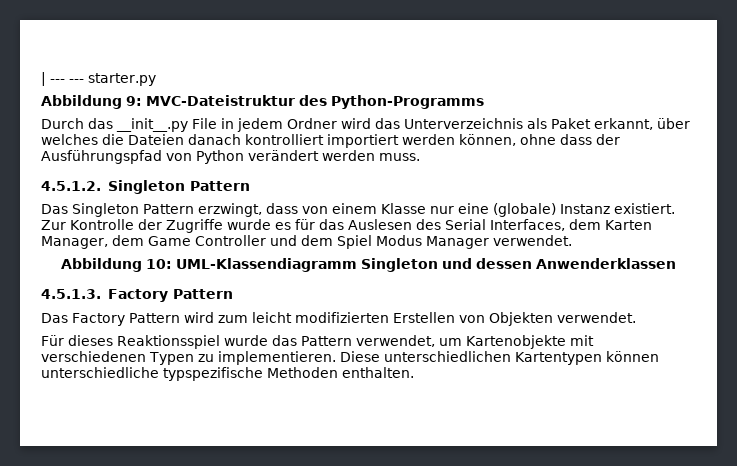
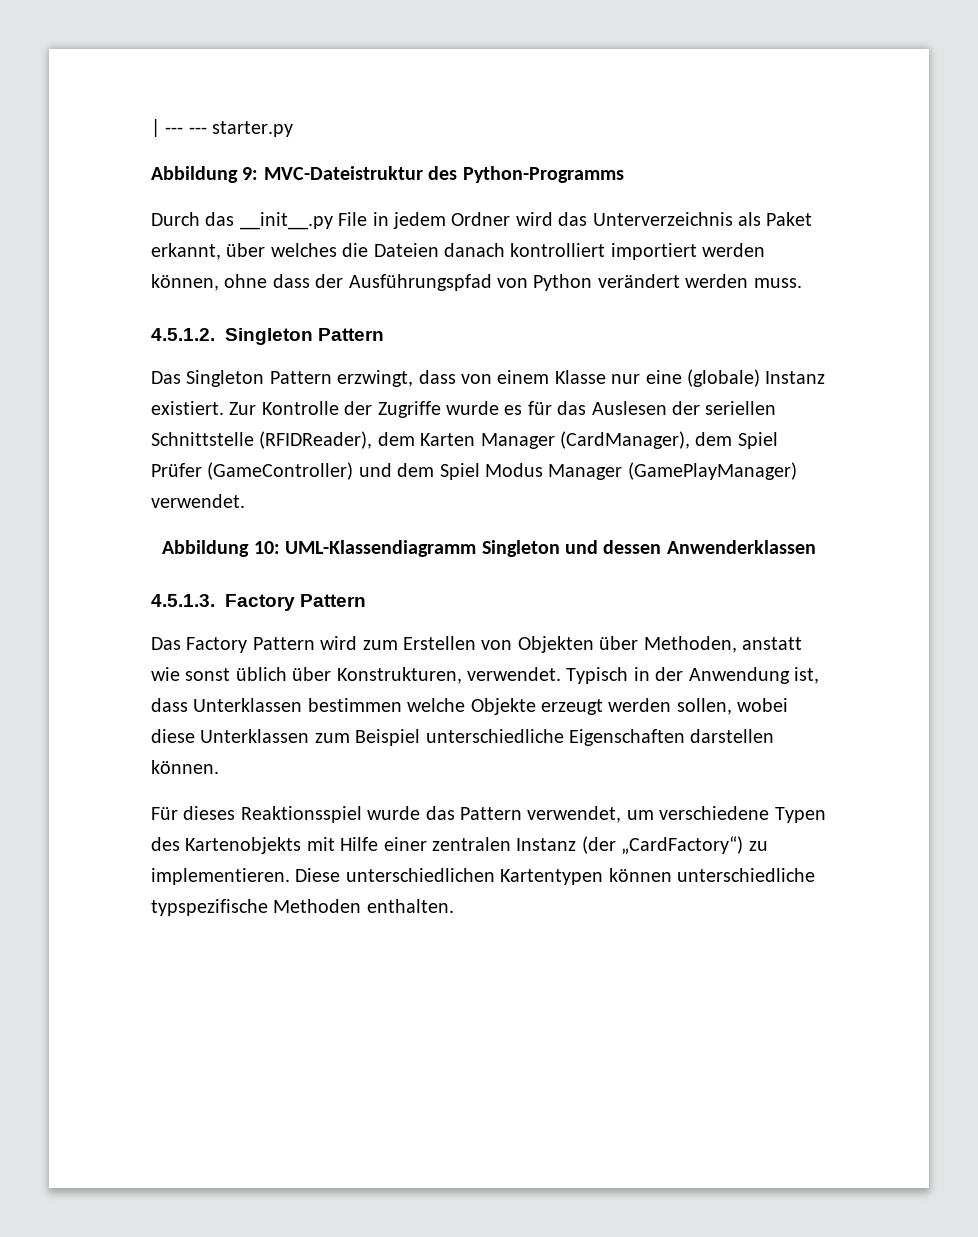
[416,219,652,231] [41,235,266,249] des Serial Interfaces, dem Karten Manager, dem Game Controller -> [671,401,777,415] [151,431,778,449] [151,462,354,480] der seriellen Schnittstelle (RFIDReader), dem Karten Manager (CardManager), dem Spiel Prüfer (GameController)
(489, 242) none -> [627,462,797,480] (GamePlayManager)
[251,312,389,323] leicht modifizierten -> (398, 645) none
[556,312,636,323] verwendet. -> [599,636,802,653] [151,667,819,684] [151,698,789,715] [151,729,775,746] [151,760,219,774] über Methoden, anstatt wie sonst üblich über Konstrukturen, verwendet. Typisch in der Anwendung ist, dass Unterklassen bestimmen welche Objekte erzeugt werden sollen, wobei diese Unterklassen zum Beispiel unterschiedliche Eigenschaften darstellen können.
[466,335,594,349] [41,351,194,365] Kartenobjekte mit verschiedenen Typen -> [659,806,826,823] [151,836,744,855] verschiedene Typen des Kartenobjekts mit Hilfe einer zentralen Instanz (der „CardFactory“)

